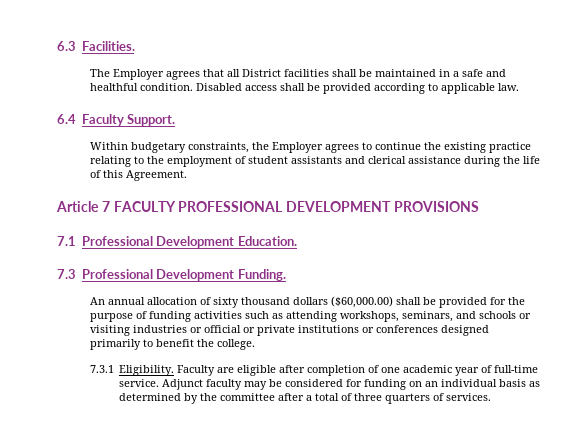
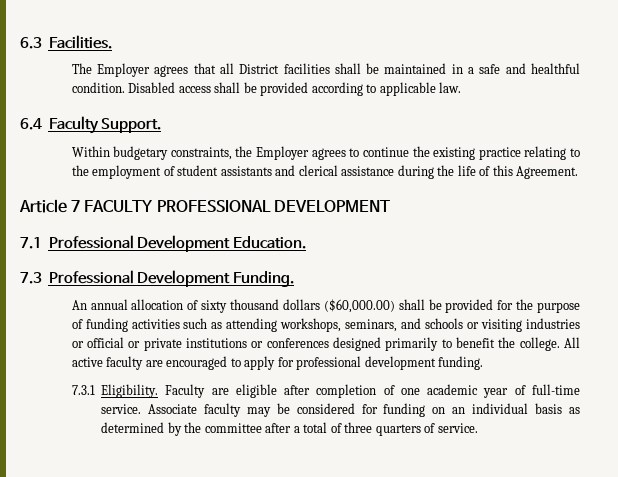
[393,201,479,212] PROVISIONS -> (390, 206) none
(255, 344) none -> [563,337,580,348] [71,356,484,370] All active faculty are encouraged to apply for professional development funding.
[162,379,204,390] Adjunct -> [148,404,198,414] Associate
[446,393,492,401] services. -> [437,423,478,433] service.

